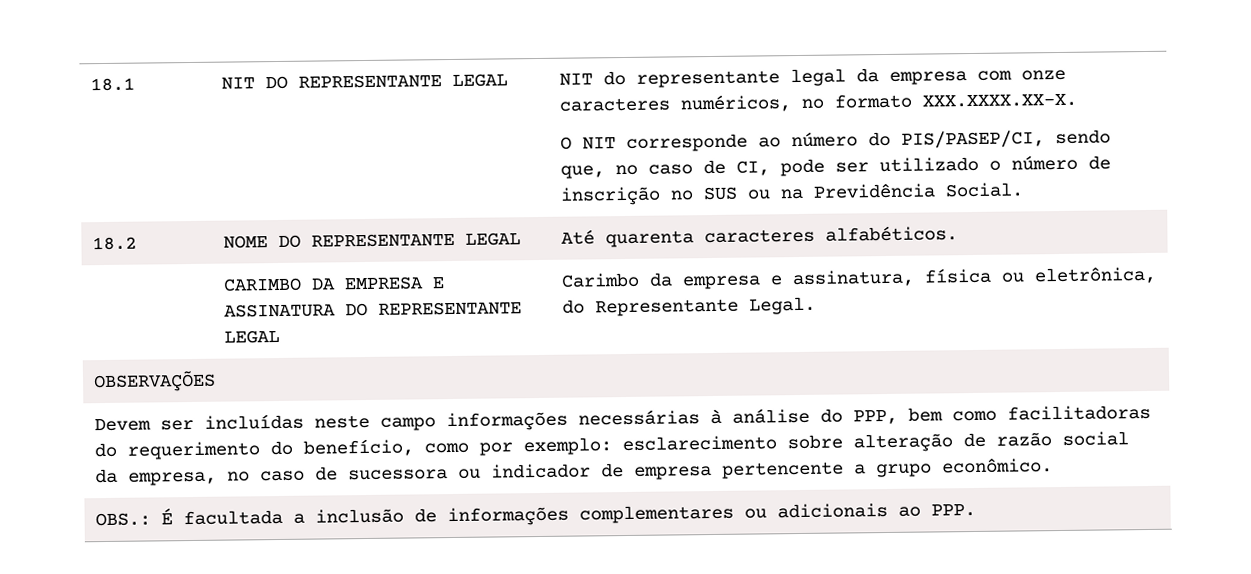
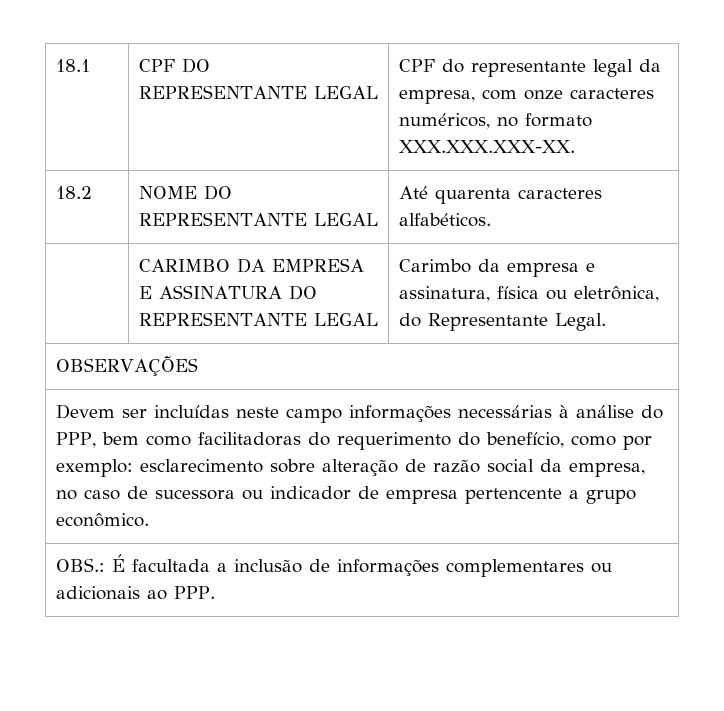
[220,73,508,90] [558,73,593,86] NIT DO REPRESENTANTE LEGAL | NIT -> [138,58,210,73] [138,85,378,99] [398,59,435,72] CPF DO REPRESENTANTE LEGAL | CPF
[888,71,967,85] empresa -> [398,89,475,104] empresa,
[921,93,1077,108] [559,129,1111,152] [559,154,1111,179] [559,182,1023,206] XXX.XXXX.XX-X. // O NIT corresponde ao número do PIS/PASEP/CI, sendo que, no caso de CI, pode ser utilizado o número de inscrição no SUS ou na Previdência Social. -> [398,140,575,153] XXX.XXX.XXX-XX.

